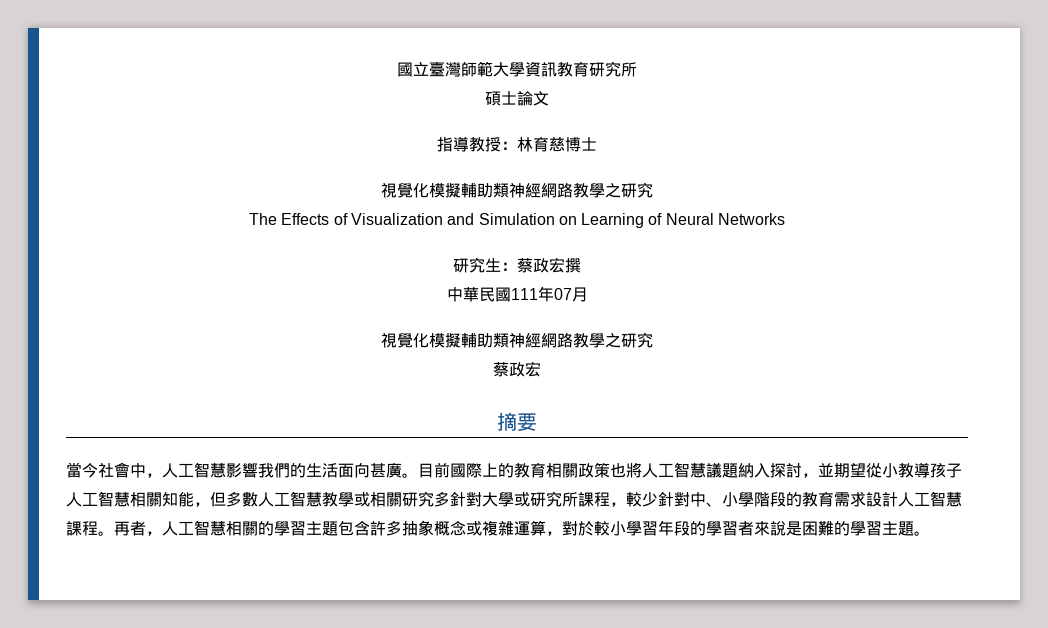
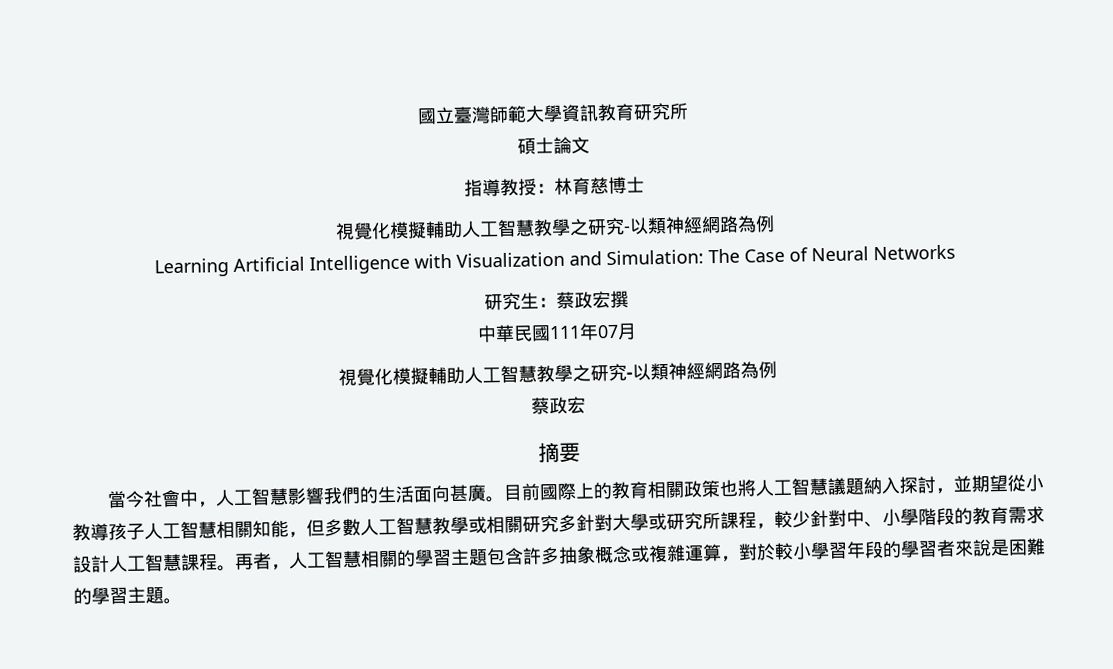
[493,182,653,198] [248,213,645,228] 類神經網路教學之研究 // The Effects of Visualization and Simulation on Learning -> [460,214,775,238] [154,248,785,278] 人工智慧教學之研究-以類神經網路為例 // Learning Artificial Intelligence with Visualization and Simulation: The Case
[493,332,653,348] 類神經網路教學之研究 -> [463,360,777,384] 人工智慧教學之研究-以類神經網路為例

